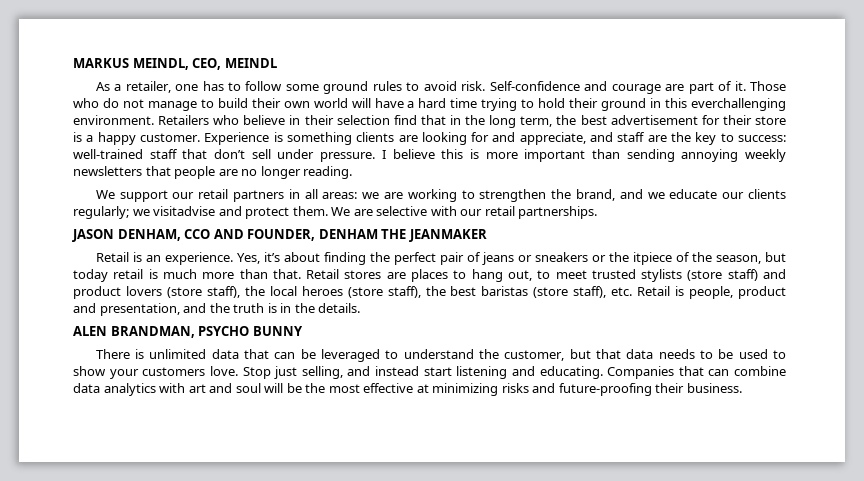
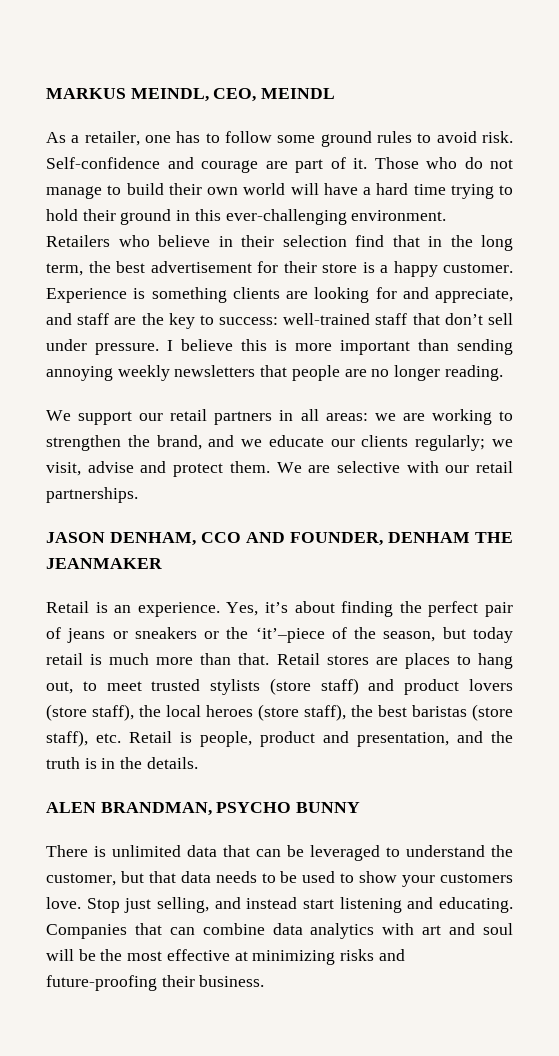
[691,98,787,111] everchallenging -> [225,209,347,225] ever-challenging
[153,206,216,216] visitadvise -> [46,461,134,476] visit, advise
[632,252,672,265] itpiece -> [255,627,325,643] ‘it’–piece

